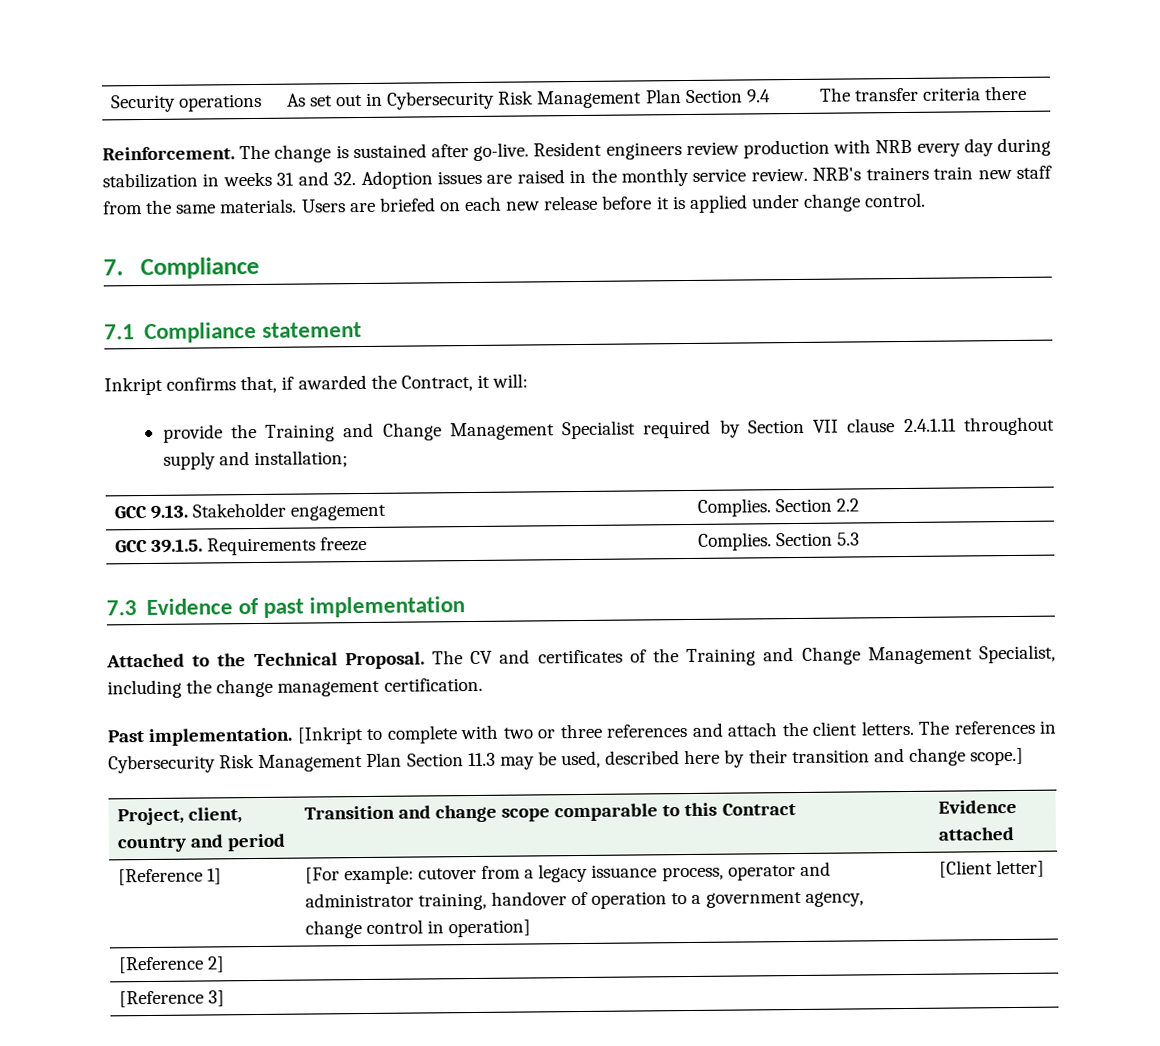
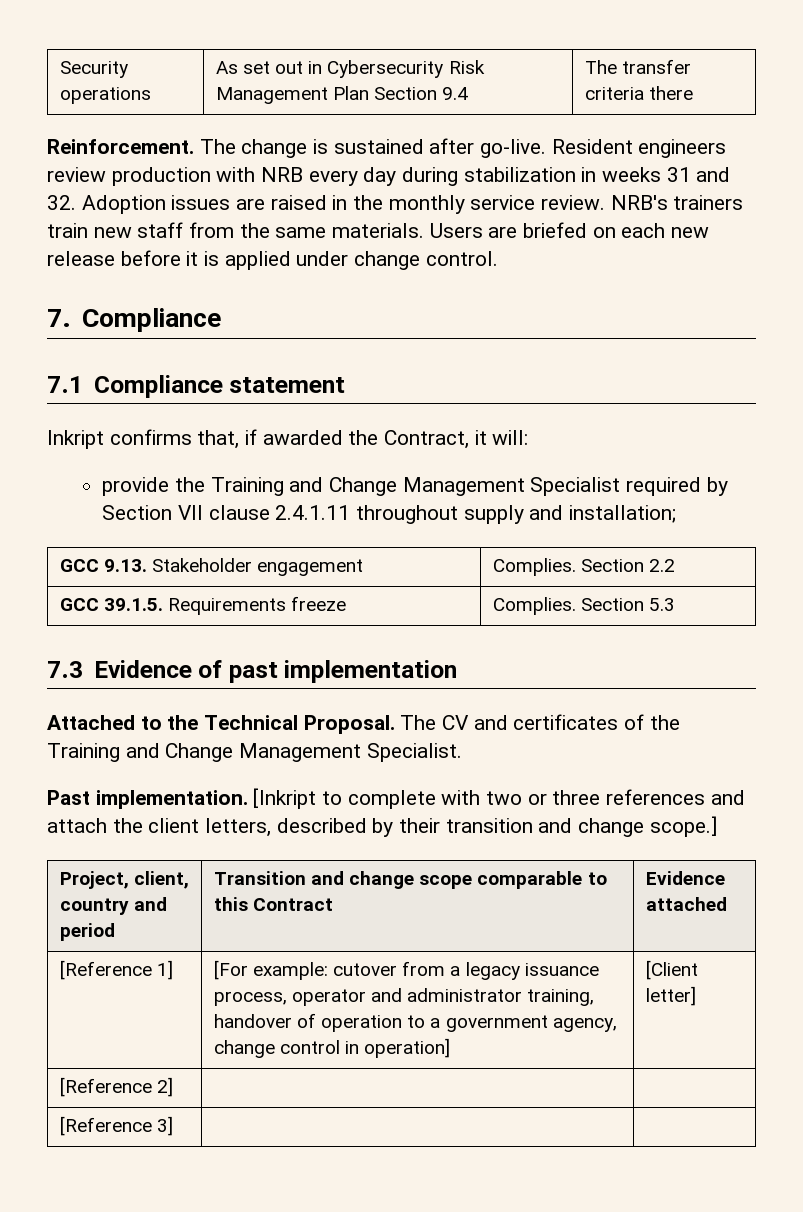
[979,644,1057,664] [107,677,483,699] Specialist, including the change management certification. -> [366,743,462,762] Specialist.
[860,720,1057,736] [108,749,721,774] letters. The references in Cybersecurity Risk Management Plan Section 11.3 may be used, described here -> [205,818,367,837] letters, described

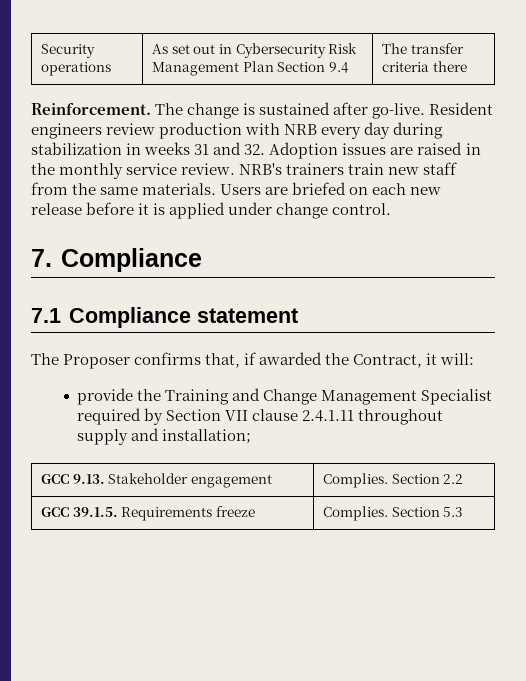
[47,430,104,449] Inkript -> [31,353,131,369] The Proposer
[47,660,458,683] [47,714,680,734] [47,743,462,762] [47,788,745,809] [47,816,717,837] [59,871,189,889] [59,897,167,915] [59,923,115,941] [213,871,607,889] [213,897,333,911] [645,871,725,885] [645,897,727,911] [59,960,173,980] [213,960,599,980] [213,988,595,1006] [213,1013,617,1032] [213,1038,451,1058] [645,960,698,980] [645,986,696,1006] [59,1077,173,1097] [59,1116,173,1136] // 7.3 Evidence of past implementation // Attached to the Technical Proposal. The CV and certificates of the Training and Change Management Specialist. // Past implementation. [Inkript to complete with two or three references and attach the client letters, described by their transition and change scope.] // Project, client, country and period | Transition and change scope comparable to this Contract | Evidence attached // [Reference 1] | [For example: cutover from a legacy issuance process, operator and administrator training, handover of operation to a government agency, change control in operation] | [Client letter] // [Reference 2] | | // [Reference 3] | | -> (464, 512) none

